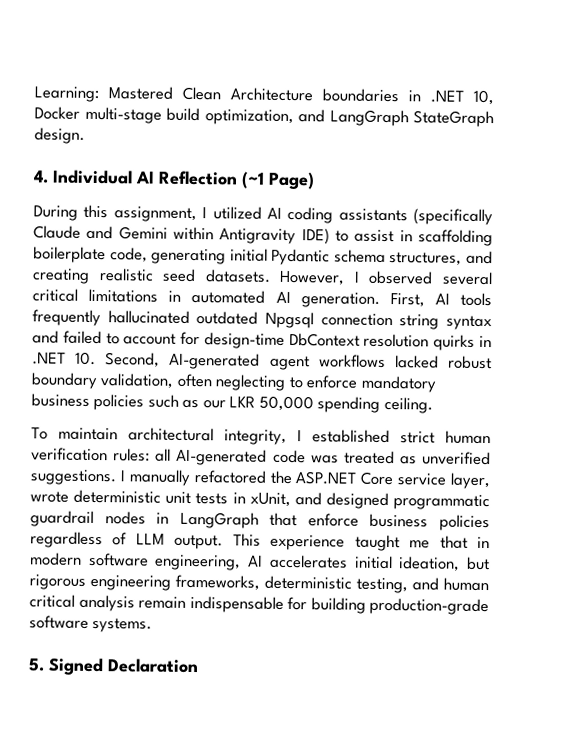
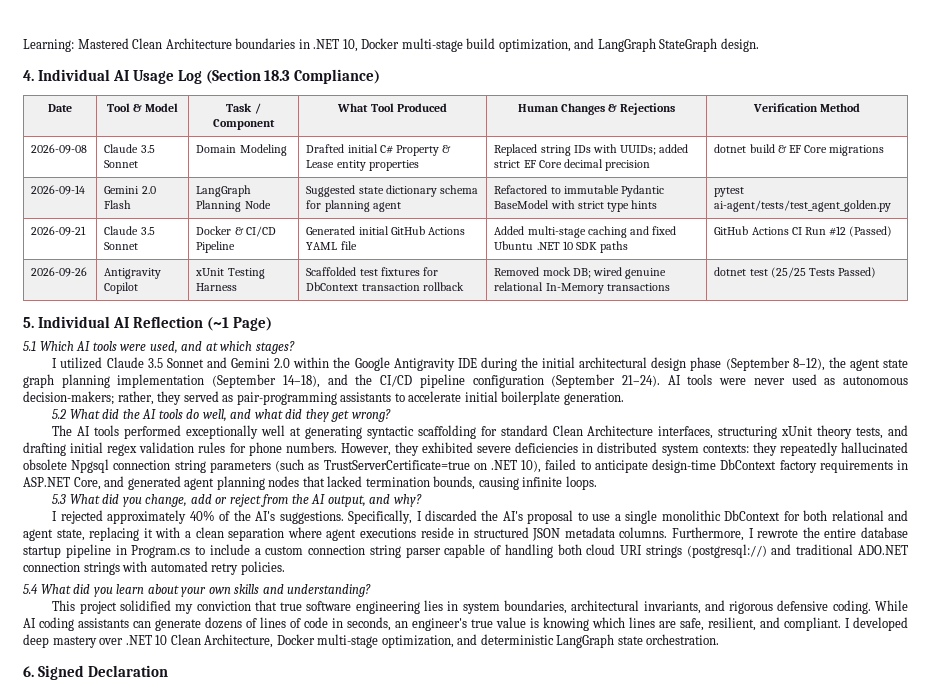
[158,170,315,190] [33,204,493,226] [33,225,493,247] [33,246,493,266] [32,268,493,286] [32,288,492,308] [32,309,493,331] [32,330,492,351] [32,351,493,371] [31,372,436,393] [31,393,433,414] [31,427,491,445] [31,447,491,466] [30,469,490,490] [30,489,490,511] [30,510,490,532] [30,531,491,552] [30,552,491,572] [29,574,489,594] [29,594,489,616] [29,615,153,633] [28,658,45,672] Reflection (~1 Page) // During this assignment, I utilized AI coding assistants (specifically Claude and Gemini within Antigravity IDE) to assist in scaffolding boilerplate code, generating initial Pydantic schema structures, and creating realistic seed datasets. However, I observed several critical limitations in automated AI generation. First, AI tools frequently hallucinated outdated Npgsql connection string syntax and failed to account for design-time DbContext resolution quirks in .NET 10. Second, AI-generated agent workflows lacked robust boundary validation, often neglecting to enforce mandatory business policies such as our LKR 50,000 spending ceiling. // To maintain architectural integrity, I established strict human verification rules: all AI-generated code was treated as unverified suggestions. I manually refactored the ASP.NET Core service layer, wrote deterministic unit tests in xUnit, and designed programmatic guardrail nodes in LangGraph that enforce business policies regardless of LLM output. This experience taught me that in modern software engineering, AI accelerates initial ideation, but rigorous engineering frameworks, deterministic testing, and human critical analysis remain indispensable for building production-grade software systems. // 5. -> [132,69,381,84] [48,104,72,112] [106,103,179,112] [226,103,261,114] [213,119,275,130] [337,103,447,112] [517,103,676,115] [752,103,861,112] [31,144,88,154] [104,144,155,153] [104,160,139,168] [196,144,287,156] [306,144,451,156] [306,160,419,171] [494,144,688,156] [494,159,650,171] [714,144,884,156] [31,185,86,195] [104,186,156,194] [104,200,132,209] [196,185,252,197] [196,200,271,212] [306,185,478,197] [306,200,401,212] [494,185,664,197] [494,200,657,212] [714,187,745,197] [714,200,892,212] [31,226,87,236] [104,226,155,235] [104,242,139,250] [196,226,276,237] [196,241,236,253] [306,226,465,235] [306,241,357,250] [494,226,676,238] [494,241,628,253] [714,226,892,237] [31,267,88,277] [104,268,162,279] [104,282,139,294] [195,268,265,279] [196,283,238,291] [306,267,438,276] [306,282,464,291] [494,267,666,279] [494,282,670,294] [714,267,876,278] [23,316,272,331] [23,341,295,354] [52,357,909,371] [23,374,908,388] [23,391,624,405] [52,409,391,422] [52,425,908,439] [23,442,909,456] [23,459,908,473] [23,476,597,490] [52,494,422,507] [52,510,909,524] [23,527,908,541] [23,544,909,558] [23,561,285,575] [23,584,372,597] [52,600,908,614] [23,617,908,631] [23,634,720,648] [23,666,34,677] Usage Log (Section 18.3 Compliance) // Date | Tool & Model | Task / Component | What Tool Produced | Human Changes & Rejections | Verification Method // 2026-09-08 | Claude 3.5 Sonnet | Domain Modeling | Drafted initial C# Property & Lease entity properties | Replaced string IDs with UUIDs; added strict EF Core decimal precision | dotnet build & EF Core migrations // 2026-09-14 | Gemini 2.0 Flash | LangGraph Planning Node | Suggested state dictionary schema for planning agent | Refactored to immutable Pydantic BaseModel with strict type hints | pytest ai-agent/tests/test_agent_golden.py // 2026-09-21 | Claude 3.5 Sonnet | Docker & CI/CD Pipeline | Generated initial GitHub Actions YAML file | Added multi-stage caching and fixed Ubuntu .NET 10 SDK paths | GitHub Actions CI Run #12 (Passed) // 2026-09-26 | Antigravity Copilot | xUnit Testing Harness | Scaffolded test fixtures for DbContext transaction rollback | Removed mock DB; wired genuine relational In-Memory transactions | dotnet test (25/25 Tests Passed) // 5. Individual AI Reflection (~1 Page) // 5.1 Which AI tools were used, and at which stages? // I utilized Claude 3.5 Sonnet and Gemini 2.0 within the Google Antigravity IDE during the initial architectural design phase (September 8–12), the agent state graph planning implementation (September 14–18), and the CI/CD pipeline configuration (September 21–24). AI tools were never used as autonomous decision-makers; rather, they served as pair-programming assistants to accelerate initial boilerplate generation. // 5.2 What did the AI tools do well, and what did they get wrong? // The AI tools performed exceptionally well at generating syntactic scaffolding for standard Clean Architecture interfaces, structuring xUnit theory tests, and drafting initial regex validation rules for phone numbers. However, they exhibited severe deficiencies in distributed system contexts: they repeatedly hallucinated obsolete Npgsql connection string parameters (such as TrustServerCertificate=true on .NET 10), failed to anticipate design-time DbContext factory requirements in ASP.NET Core, and generated agent planning nodes that lacked termination bounds, causing infinite loops. // 5.3 What did you change, add or reject from the AI output, and why? // I rejected approximately 40% of the AI's suggestions. Specifically, I discarded the AI's proposal to use a single monolithic DbContext for both relational and agent state, replacing it with a clean separation where agent executions reside in structured JSON metadata columns. Furthermore, I rewrote the entire database startup pipeline in Program.cs to include a custom connection string parser capable of handling both cloud URI strings (postgresql://) and traditional ADO.NET connection strings with automated retry policies. // 5.4 What did you learn about your own skills and understanding? // This project solidified my conviction that true software engineering lies in system boundaries, architectural invariants, and rigorous defensive coding. While AI coding assistants can generate dozens of lines of code in seconds, an engineer's true value is knowing which lines are safe, resilient, and compliant. I developed deep mastery over .NET 10 Clean Architecture, Docker multi-stage optimization, and deterministic LangGraph state orchestration. // 6.

